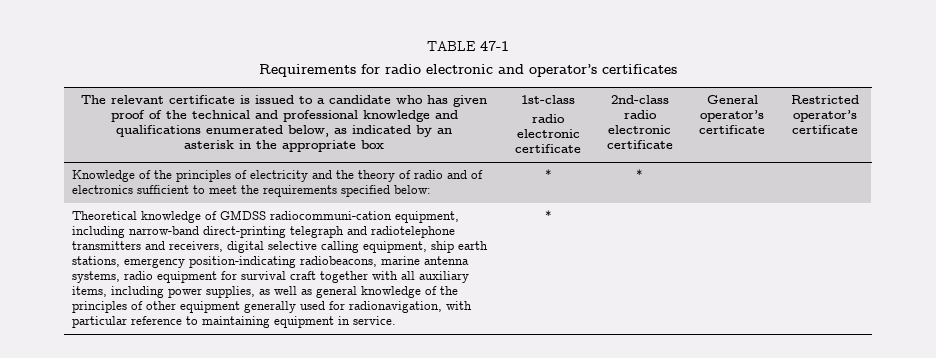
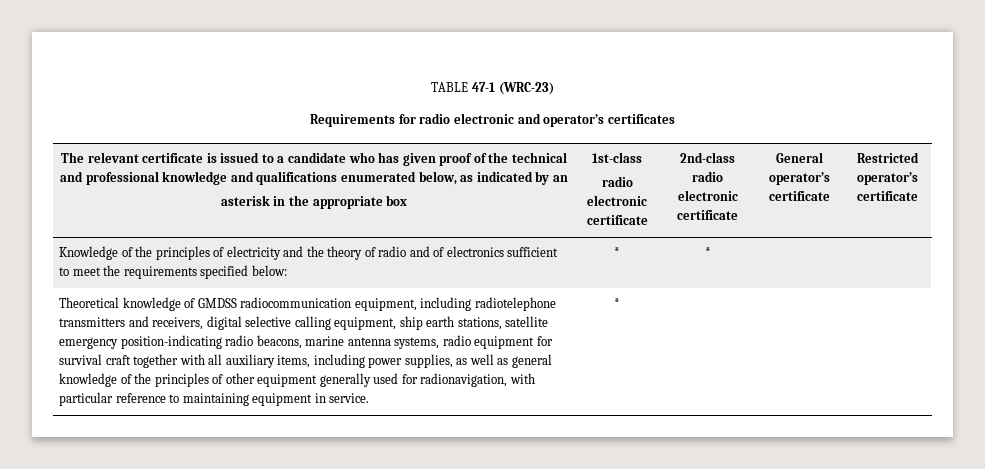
(509, 46) none -> [498,82,554,95] (WRC-23)
[270,211,393,220] radiocommuni-cation -> [240,297,352,308] radiocommunication
[129,226,368,238] narrow-band direct-printing telegraph and -> (472, 304) none
(121, 261) none -> [505,316,549,327] satellite
[300,256,378,267] radiobeacons, -> [225,335,302,349] radio beacons,

